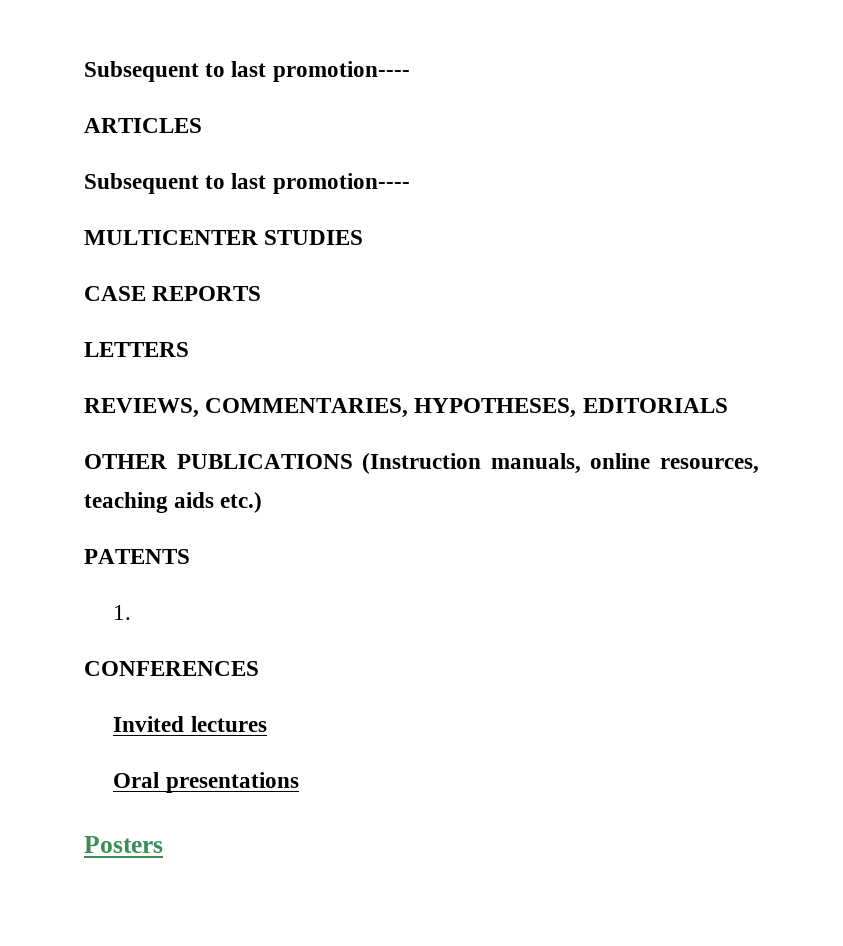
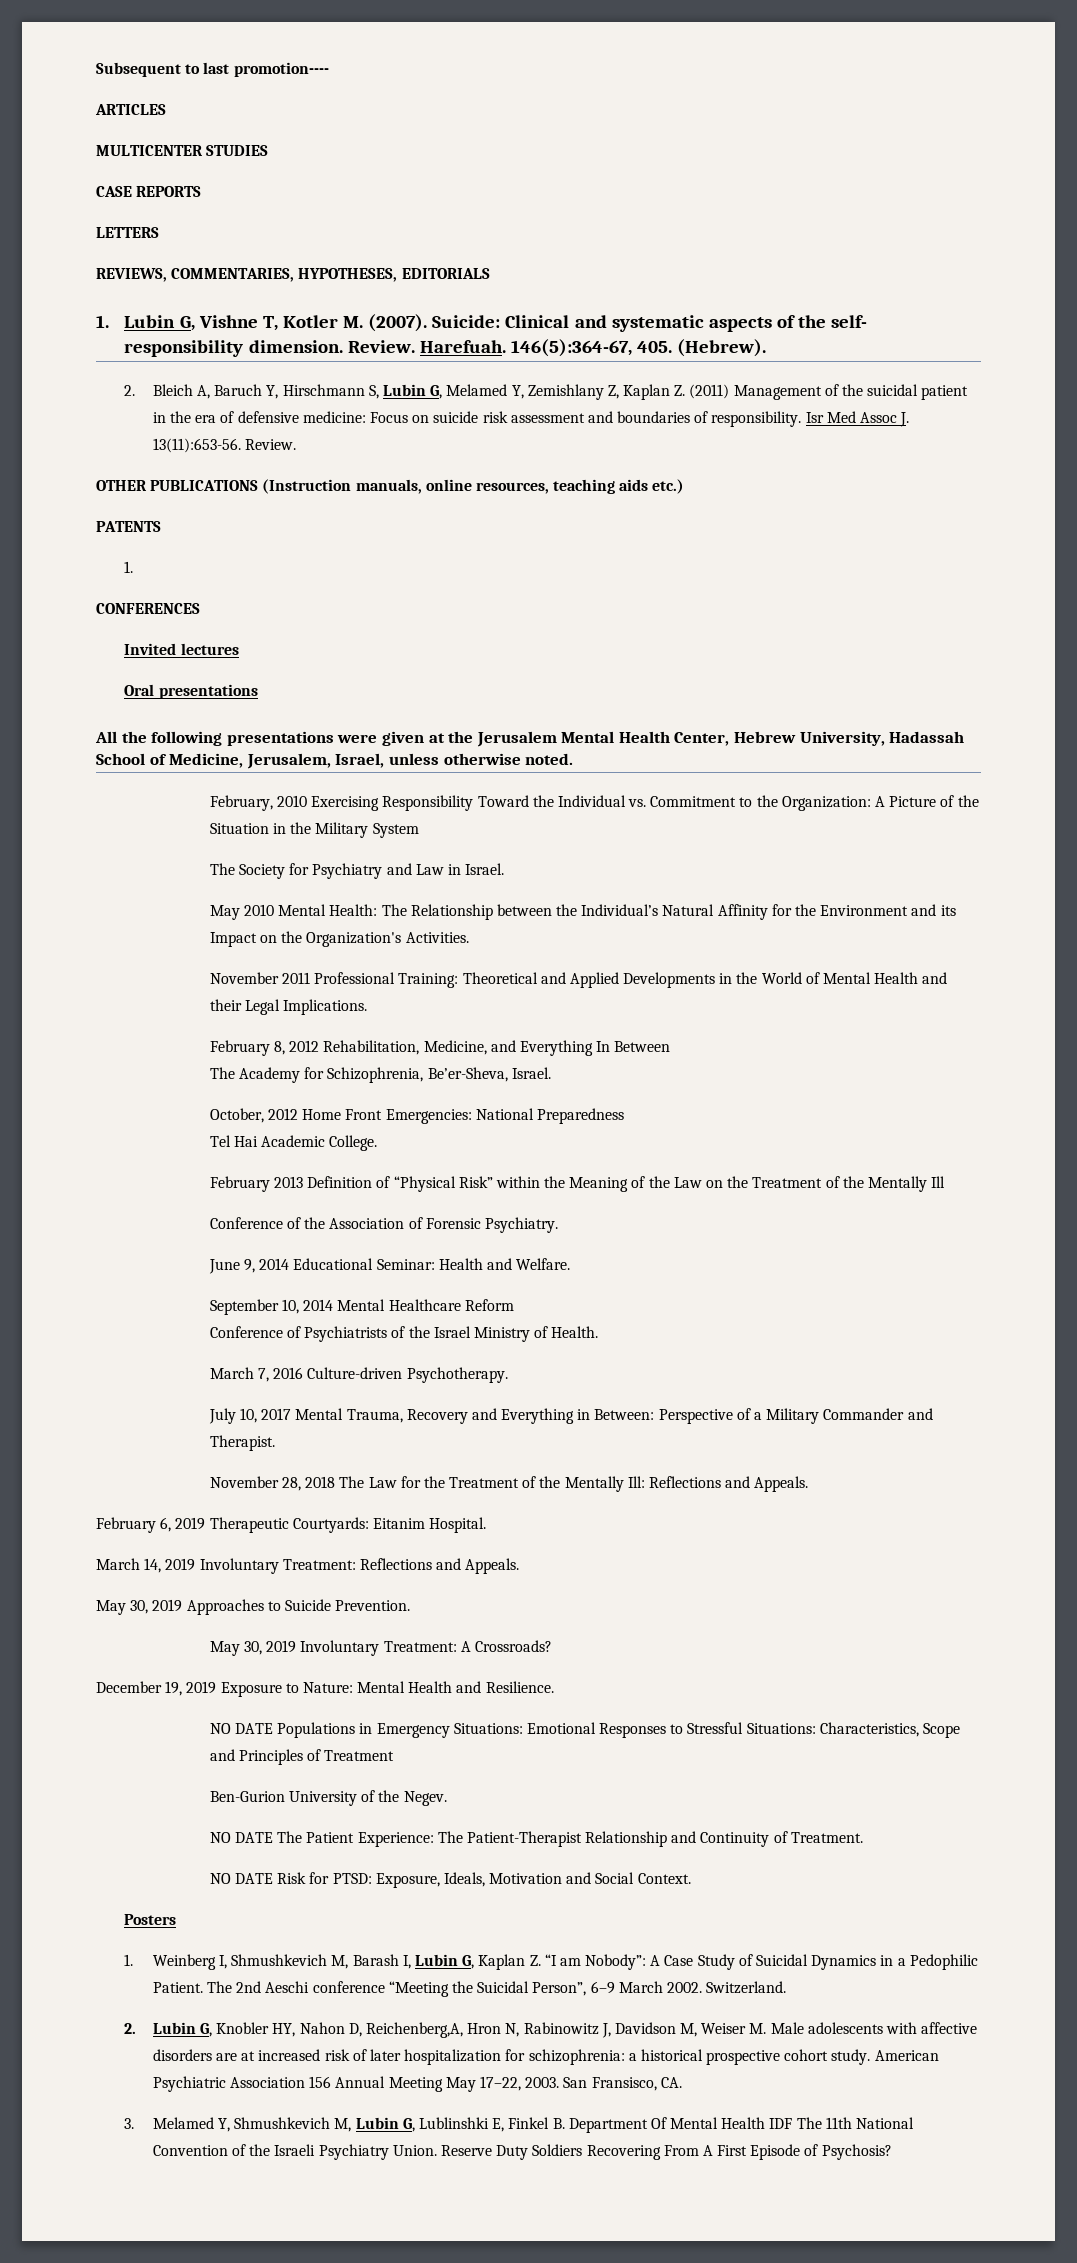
[84,173,410,194] // Subsequent to last promotion---- -> (166, 109) none
(728, 405) none -> [96,314,868,332] [124,339,767,357] [124,384,969,400] [152,411,910,427] [152,438,297,453] // 1. Lubin G, Vishne T, Kotler M. (2007). Suicide: Clinical and systematic aspects of the self- responsibility dimension. Review. Harefuah. 146(5):364-67, 405. (Hebrew). // 2. Bleich A, Baruch Y, Hirschmann S, Lubin G, Melamed Y, Zemishlany Z, Kaplan Z. (2011) Management of the suicidal patient in the era of defensive medicine: Focus on suicide risk assessment and boundaries of responsibility. Isr Med Assoc J. 13(11):653-56. Review.
[84,836,163,853] Posters -> [95,731,965,747] [96,753,574,769] [209,795,979,811] [209,822,419,838] [209,863,505,879] [209,904,956,920] [209,931,469,947] [209,972,948,988] [209,999,368,1015] [209,1040,671,1056] [209,1067,551,1083] [209,1108,624,1124] [209,1135,378,1151] [209,1176,946,1192] [209,1217,558,1233] [208,1258,571,1274] [209,1299,514,1315] [209,1326,599,1342] [209,1367,508,1383] [208,1408,933,1424] [209,1435,275,1451] [209,1476,809,1492] [96,1517,487,1533] [96,1558,520,1574] [96,1599,411,1615] [209,1640,552,1656] [96,1681,554,1697] [209,1722,961,1738] [209,1749,395,1765] [209,1790,447,1806] [209,1831,863,1847] [209,1872,691,1888] [124,1914,177,1925] [124,1954,978,1970] [152,1981,787,1997] [124,2022,978,2038] [152,2049,939,2065] [152,2076,682,2092] [124,2117,915,2133] [152,2144,892,2160] All the following presentations were given at the Jerusalem Mental Health Center, Hebrew University, Hadassah School of Medicine, Jerusalem, Israel, unless otherwise noted. // February, 2010 Exercising Responsibility Toward the Individual vs. Commitment to the Organization: A Picture of the Situation in the Military System // The Society for Psychiatry and Law in Israel. // May 2010 Mental Health: The Relationship between the Individual’s Natural Affinity for the Environment and its Impact on the Organization's Activities. // November 2011 Professional Training: Theoretical and Applied Developments in the World of Mental Health and their Legal Implications. // February 8, 2012 Rehabilitation, Medicine, and Everything In Between // The Academy for Schizophrenia, Be’er-Sheva, Israel. // October, 2012 Home Front Emergencies: National Preparedness // Tel Hai Academic College. // February 2013 Definition of “Physical Risk” within the Meaning of the Law on the Treatment of the Mentally Ill // Conference of the Association of Forensic Psychiatry. // June 9, 2014 Educational Seminar: Health and Welfare. // September 10, 2014 Mental Healthcare Reform // Conference of Psychiatrists of the Israel Ministry of Health. // March 7, 2016 Culture-driven Psychotherapy. // July 10, 2017 Mental Trauma, Recovery and Everything in Between: Perspective of a Military Commander and Therapist. // November 28, 2018 The Law for the Treatment of the Mentally Ill: Reflections and Appeals. // February 6, 2019 Therapeutic Courtyards: Eitanim Hospital. // March 14, 2019 Involuntary Treatment: Reflections and Appeals. // May 30, 2019 Approaches to Suicide Prevention. // May 30, 2019 Involuntary Treatment: A Crossroads? // December 19, 2019 Exposure to Nature: Mental Health and Resilience. // NO DATE Populations in Emergency Situations: Emotional Responses to Stressful Situations: Characteristics, Scope and Principles of Treatment // Ben-Gurion University of the Negev. // NO DATE The Patient Experience: The Patient-Therapist Relationship and Continuity of Treatment. // NO DATE Risk for PTSD: Exposure, Ideals, Motivation and Social Context. // Posters // 1. Weinberg I, Shmushkevich M, Barash I, Lubin G, Kaplan Z. “I am Nobody”: A Case Study of Suicidal Dynamics in a Pedophilic Patient. The 2nd Aeschi conference “Meeting the Suicidal Person”, 6–9 March 2002. Switzerland. // 2. Lubin G, Knobler HY, Nahon D, Reichenberg,A, Hron N, Rabinowitz J, Davidson M, Weiser M. Male adolescents with affective disorders are at increased risk of later hospitalization for schizophrenia: a historical prospective cohort study. American Psychiatric Association 156 Annual Meeting May 17–22, 2003. San Fransisco, CA. // 3. Melamed Y, Shmushkevich M, Lubin G, Lublinshki E, Finkel B. Department Of Mental Health IDF The 11th National Convention of the Israeli Psychiatry Union. Reserve Duty Soldiers Recovering From A First Episode of Psychosis?

